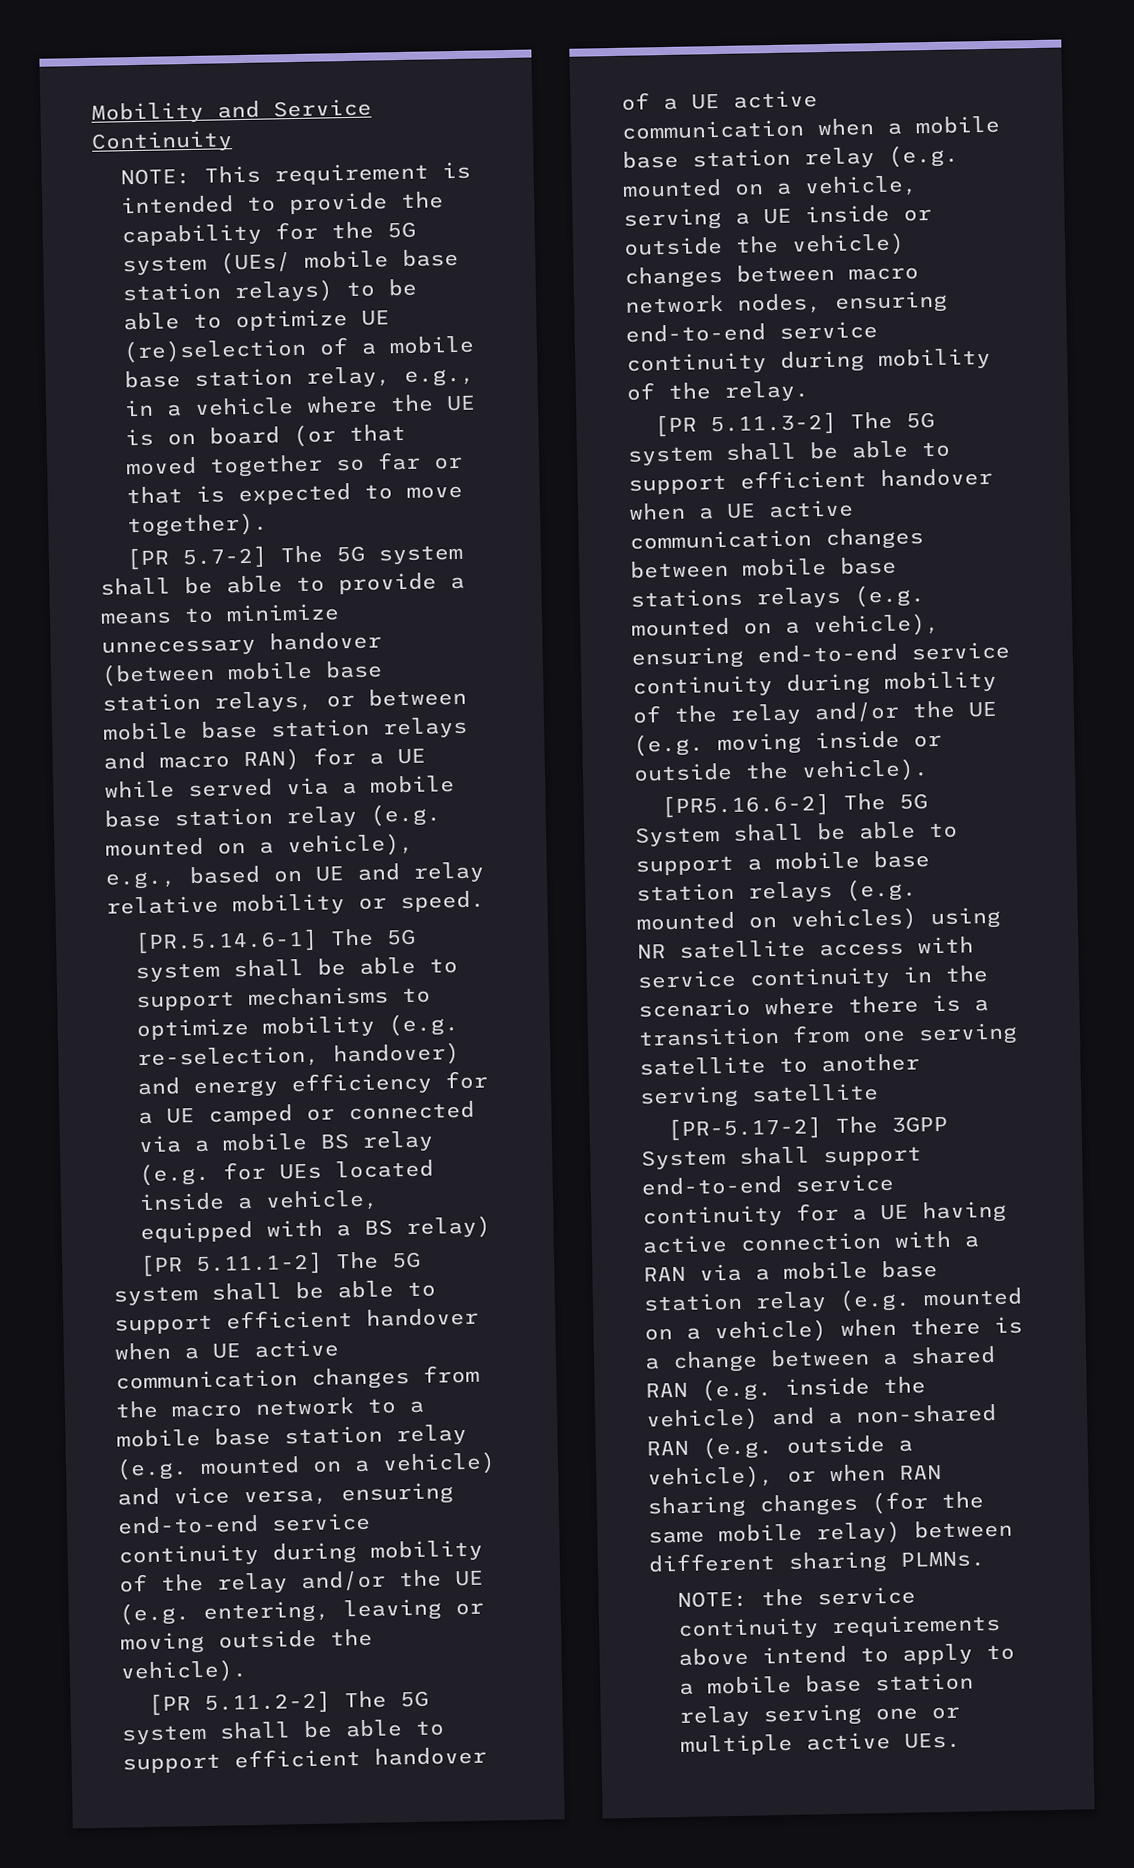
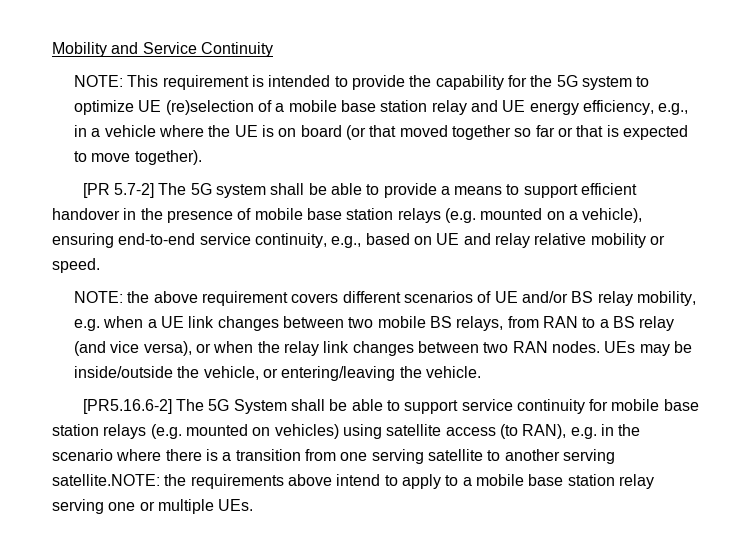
[220,248,460,275] [122,278,418,304] [123,312,181,331] (UEs/ mobile base station relays) to be able -> (632, 83) none
[306,366,392,388] relay, -> [431,100,654,115] relay and UE energy efficiency,
[226,603,340,623] [101,631,382,657] [101,660,383,687] [102,687,467,713] [102,716,468,741] [103,746,426,772] [104,775,455,799] [104,803,441,828] [105,832,414,858] minimize unnecessary handover (between mobile base station relays, or between mobile base station relays and macro RAN) for a UE while served via a mobile base station relay (e.g. mounted on a vehicle), -> [523,183,638,198] [52,208,643,223] [52,233,327,248] support efficient handover in the presence of mobile base station relays (e.g. mounted on a vehicle), ensuring end-to-end service continuity,
[134,928,417,955] [135,956,459,983] [136,986,432,1012] [136,1013,460,1041] [137,1042,461,1070] [137,1070,489,1099] [138,1100,476,1126] [138,1130,435,1154] [139,1159,435,1187] [139,1189,380,1212] [140,1215,492,1244] [139,1251,422,1278] [113,1280,436,1306] [114,1307,479,1335] [114,1339,339,1361] [115,1364,480,1390] [115,1397,424,1419] [116,1423,467,1448] [116,1451,496,1481] [117,1482,454,1507] [117,1512,371,1535] [118,1539,483,1567] [118,1569,484,1594] [119,1598,484,1626] [120,1628,373,1655] [120,1659,248,1684] [148,1690,430,1717] [121,1719,445,1745] [122,1746,487,1774] [621,90,818,111] [621,115,1000,140] [622,144,959,169] [622,175,918,198] [623,204,932,231] [623,232,905,257] [624,263,919,289] [624,290,948,315] [625,321,878,343] [626,347,991,375] [626,380,809,402] [654,411,936,438] [627,440,951,466] [628,467,993,495] [628,499,854,521] [629,527,924,551] [629,556,897,579] [630,584,925,609] [631,612,940,638] [631,641,1010,670] [632,670,997,698] [632,700,997,725] [633,730,942,757] [633,758,929,783] [PR.5.14.6-1] The 5G system shall be able to support mechanisms to optimize mobility (e.g. re-selection, handover) and energy efficiency for a UE camped or connected via a mobile BS relay (e.g. for UEs located inside a vehicle, equipped with a BS relay) // [PR 5.11.1-2] The 5G system shall be able to support efficient handover when a UE active communication changes from the macro network to a mobile base station relay (e.g. mounted on a vehicle) and vice versa, ensuring end-to-end service continuity during mobility of the relay and/or the UE (e.g. entering, leaving or moving outside the vehicle). // [PR 5.11.2-2] The 5G system shall be able to support efficient handover of a UE active communication when a mobile base station relay (e.g. mounted on a vehicle, serving a UE inside or outside the vehicle) changes between macro network nodes, ensuring end-to-end service continuity during mobility of the relay. // [PR 5.11.3-2] The 5G system shall be able to support efficient handover when a UE active communication changes between mobile base stations relays (e.g. mounted on a vehicle), ensuring end-to-end service continuity during mobility of the relay and/or the UE (e.g. moving inside or outside the vehicle). -> [74,291,696,306] [74,316,675,331] [74,341,692,356] [74,366,482,381] NOTE: the above requirement covers different scenarios of UE and/or BS relay mobility, e.g. when a UE link changes between two mobile BS relays, from RAN to a BS relay (and vice versa), or when the relay link changes between two RAN nodes. UEs may be inside/outside the vehicle, or entering/leaving the vehicle.
[747,858,762,871] a -> [461,399,609,414] service continuity for
[637,944,666,959] NR -> (382, 431) none
[917,936,974,954] [637,966,891,990] with service continuity -> [499,424,597,439] (to RAN), e.g.
[751,1083,879,1103] [667,1115,949,1142] [641,1146,922,1170] [641,1173,894,1196] [642,1200,1007,1228] [642,1230,979,1254] [643,1260,938,1282] [643,1287,1023,1313] [644,1316,1023,1344] [644,1346,996,1374] [645,1376,926,1402] [645,1403,997,1432] [646,1435,913,1460] [647,1464,942,1490] [647,1491,984,1519] [648,1519,1013,1545] [648,1551,985,1574] [677,1586,917,1609] [677,1617,820,1641] satellite // [PR-5.17-2] The 3GPP System shall support end-to-end service continuity for a UE having active connection with a RAN via a mobile base station relay (e.g. mounted on a vehicle) when there is a change between a shared RAN (e.g. inside the vehicle) and a non-shared RAN (e.g. outside a vehicle), or when RAN sharing changes (for the same mobile relay) between different sharing PLMNs. // NOTE: the service continuity -> [52,474,187,486] satellite.NOTE: the
[806,1732,892,1751] active -> (214, 506) none

